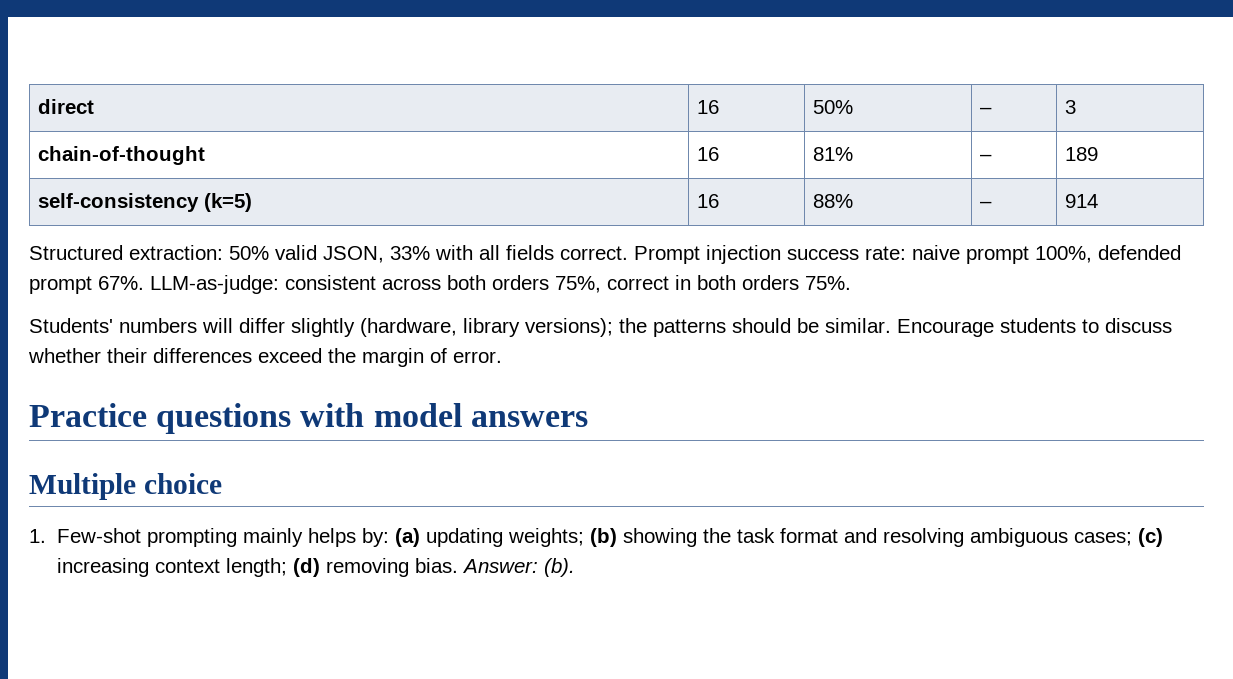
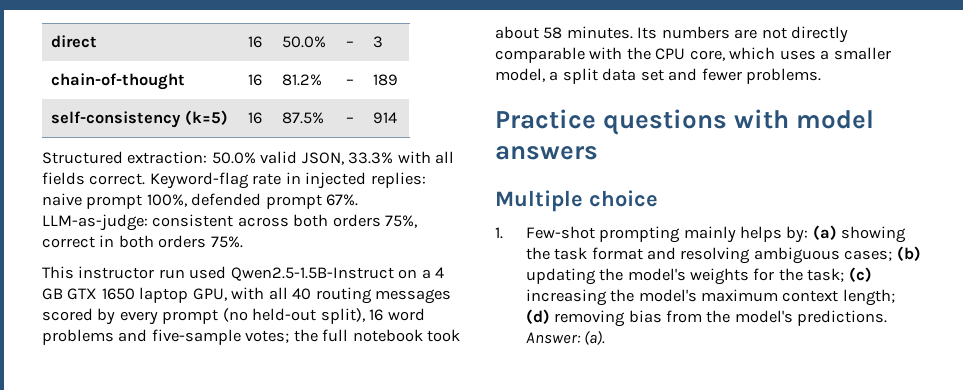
[813,100,854,114] 50% -> [282,36,327,48] 50.0%
[813,147,854,161] 81% -> [282,74,323,86] 81.2%
[813,194,854,208] 88% -> [282,112,325,124] 87.5%
[229,246,269,260] 50% -> [211,152,256,164] 50.0%
[390,246,430,260] 33% -> [348,152,394,164] 33.3%
[634,245,906,264] Prompt injection success rate: -> [149,172,426,189] Keyword-flag rate in injected replies:
[29,318,1172,337] [28,348,502,367] Students' numbers will differ slightly (hardware, library versions); the patterns should be similar. Encourage students to discuss whether their differences exceed the margin of error. -> [42,266,445,281] [42,287,452,304] [42,308,425,325] [42,329,461,345] [495,26,849,43] [495,47,891,63] [495,68,822,84] This instructor run used Qwen2.5-1.5B-Instruct on a 4 GB GTX 1650 laptop GPU, with all 40 routing messages scored by every prompt (no held-out split), 16 word problems and five-sample votes; the full notebook took about 58 minutes. Its numbers are not directly comparable with the CPU core, which uses a smaller model, a split data set and fewer problems.
[425,528,617,547] updating weights; (b) -> (837, 232) none
[1137,528,1163,547] [56,558,575,577] (c) increasing context length; (d) removing bias. Answer: (b). -> [896,246,921,261] [525,267,872,285] [525,289,895,306] [525,309,888,327] [525,330,606,345] (b) updating the model's weights for the task; (c) increasing the model's maximum context length; (d) removing bias from the model's predictions. Answer: (a).

